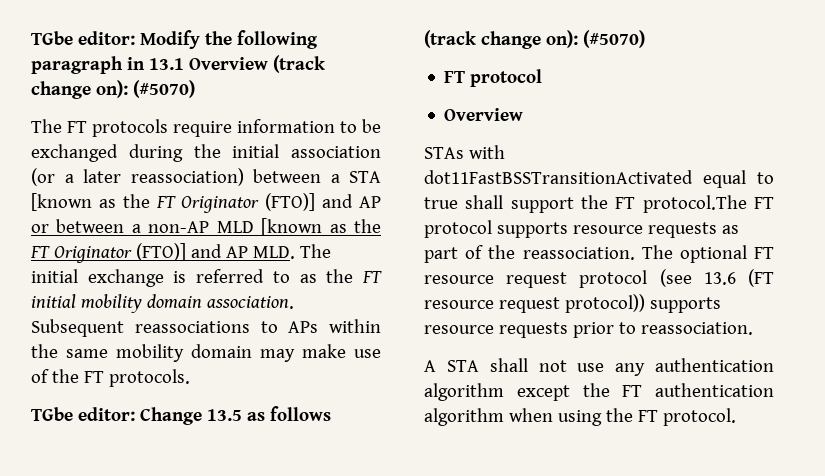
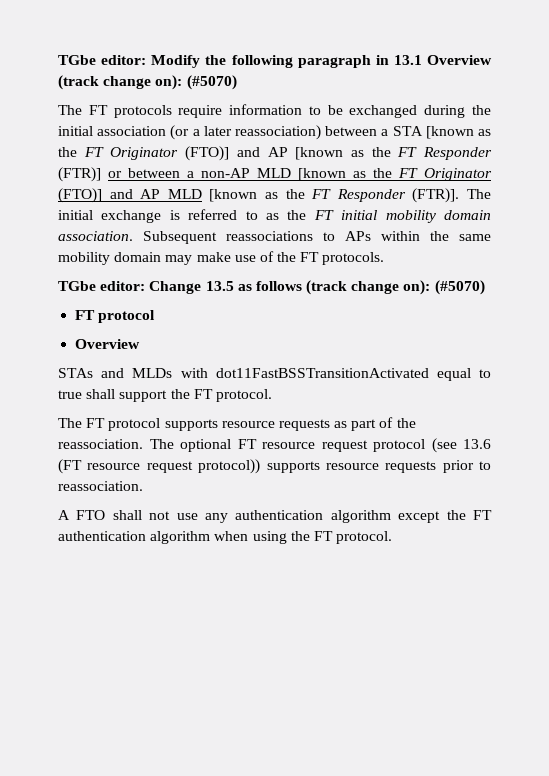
(381, 202) none -> [295,147,492,160] [58,167,101,182] [known as the FT Responder (FTR)]
[252,246,295,259] MLD. -> [167,188,460,203] MLD [known as the FT Responder (FTR)].
(464, 153) none -> [101,368,173,378] and MLDs
[642,195,747,213] protocol.The -> [215,389,272,402] [58,418,82,428] protocol. // The
[446,360,479,372] STA -> [76,510,106,520] FTO

